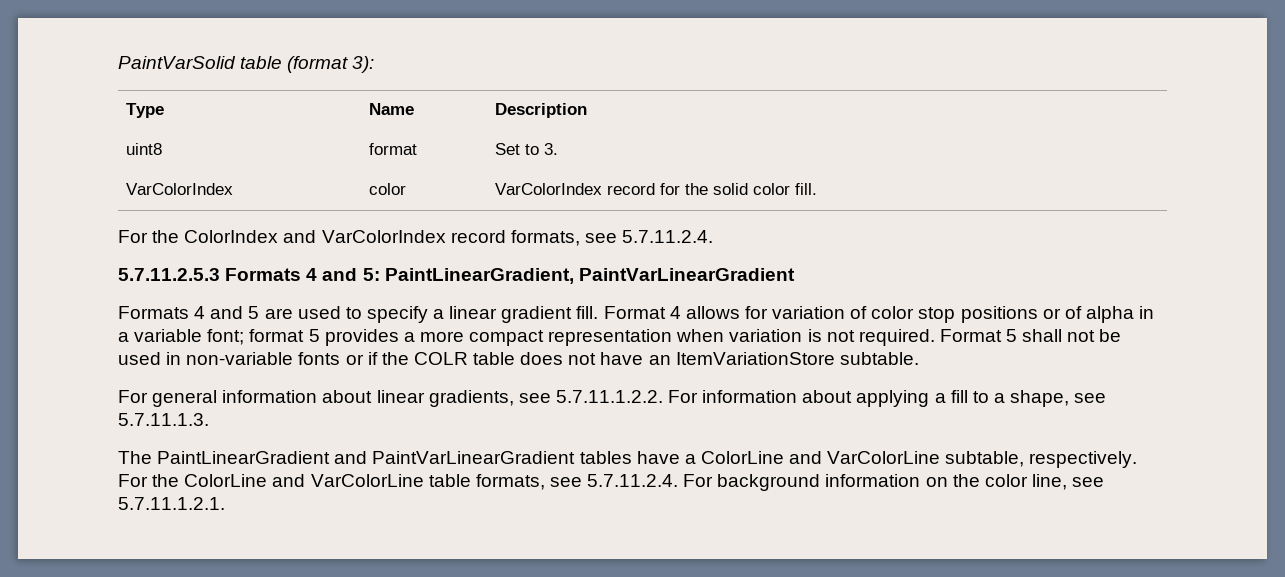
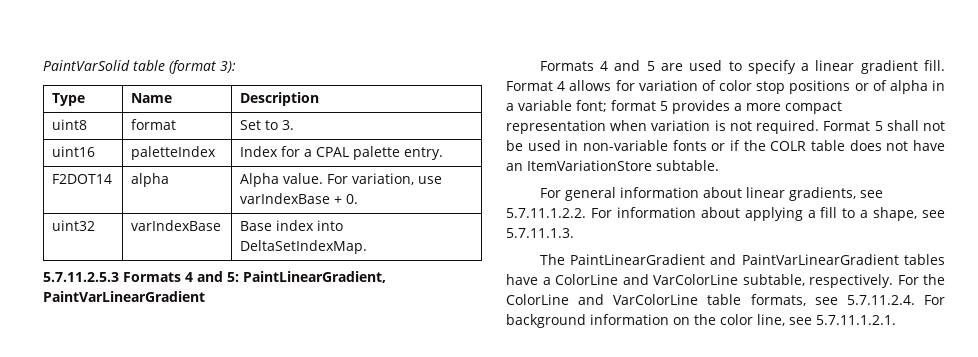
[125,183,233,195] [368,183,406,195] [494,183,817,195] [118,230,714,246] VarColorIndex | color | VarColorIndex record for the solid color fill. // For the ColorIndex and VarColorIndex record formats, see 5.7.11.2.4. -> [52,146,96,157] [131,146,217,160] [240,146,444,160] [52,174,113,184] [131,173,170,187] [240,173,443,187] [240,193,359,204] [52,220,96,231] [131,220,222,231] [240,220,344,231] [240,240,368,254] uint16 | paletteIndex | Index for a CPAL palette entry. // F2DOT14 | alpha | Alpha value. For variation, use varIndexBase + 0. // uint32 | varIndexBase | Base index into DeltaSetIndexMap.

